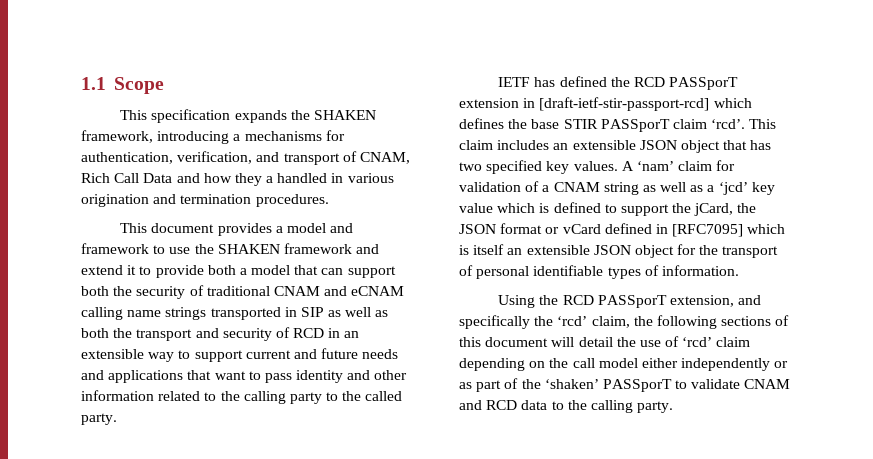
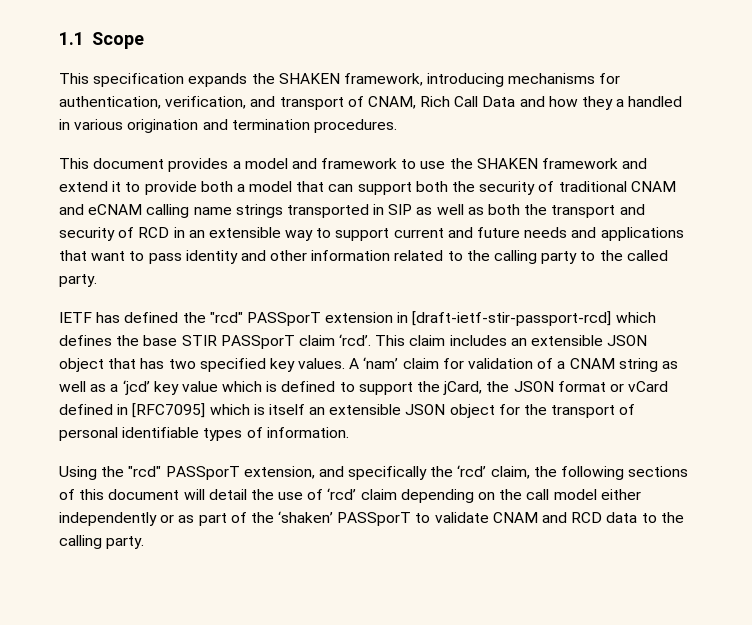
[233,134,241,141] a -> (505, 80) none
[633,77,665,87] RCD -> [209,312,243,323] "rcd"
[562,295,594,305] RCD -> [128,466,162,477] "rcd"

